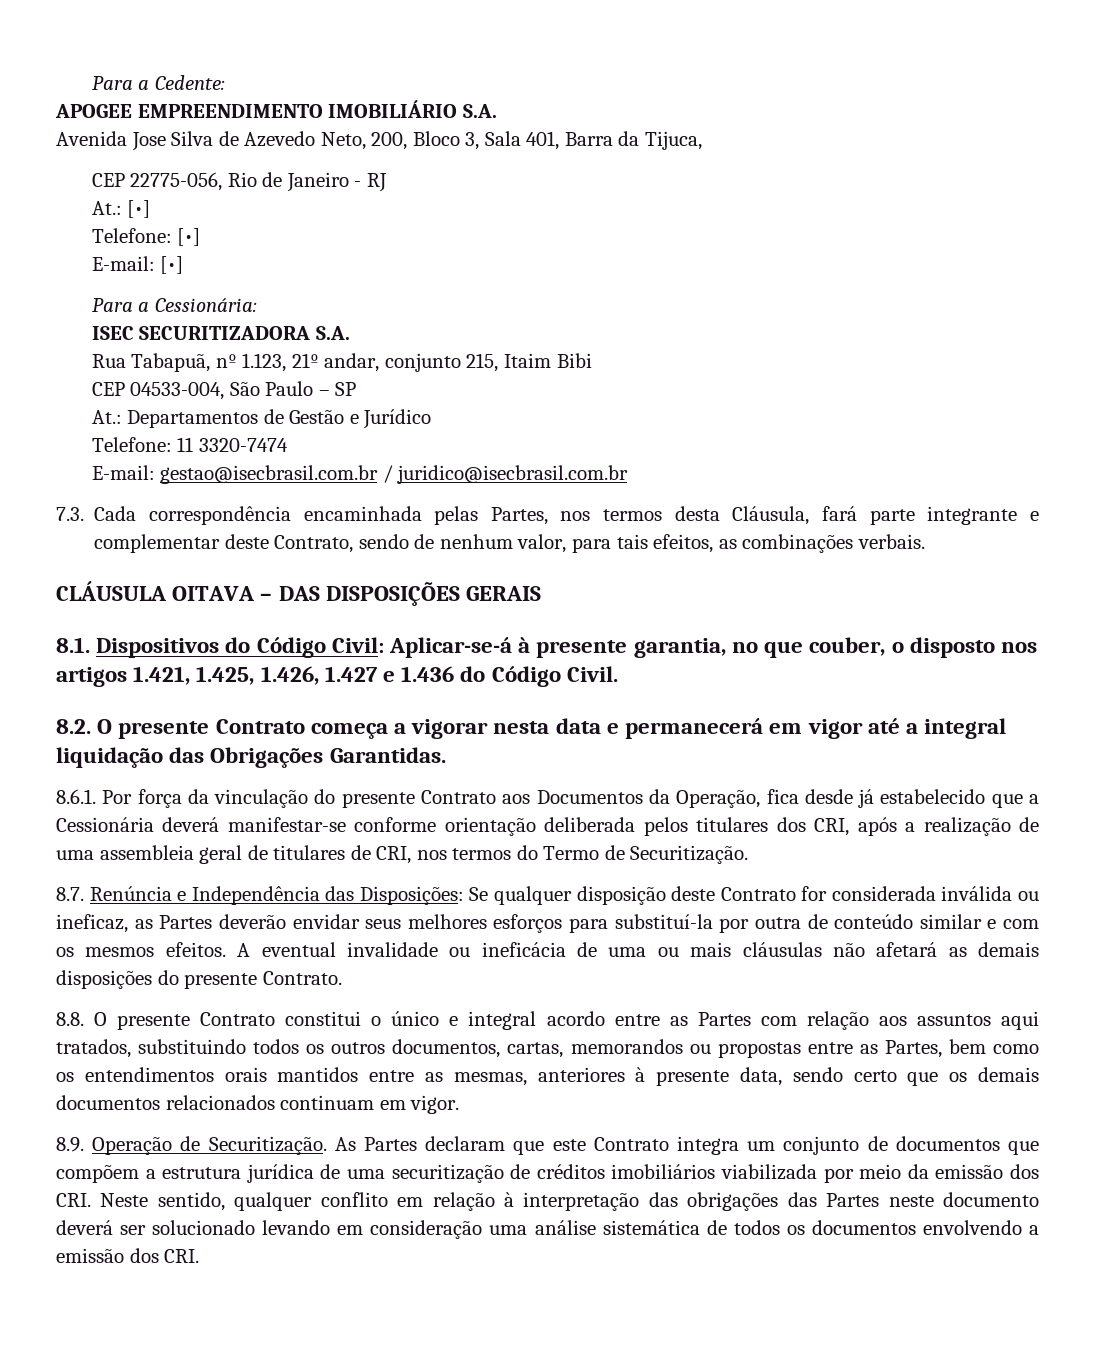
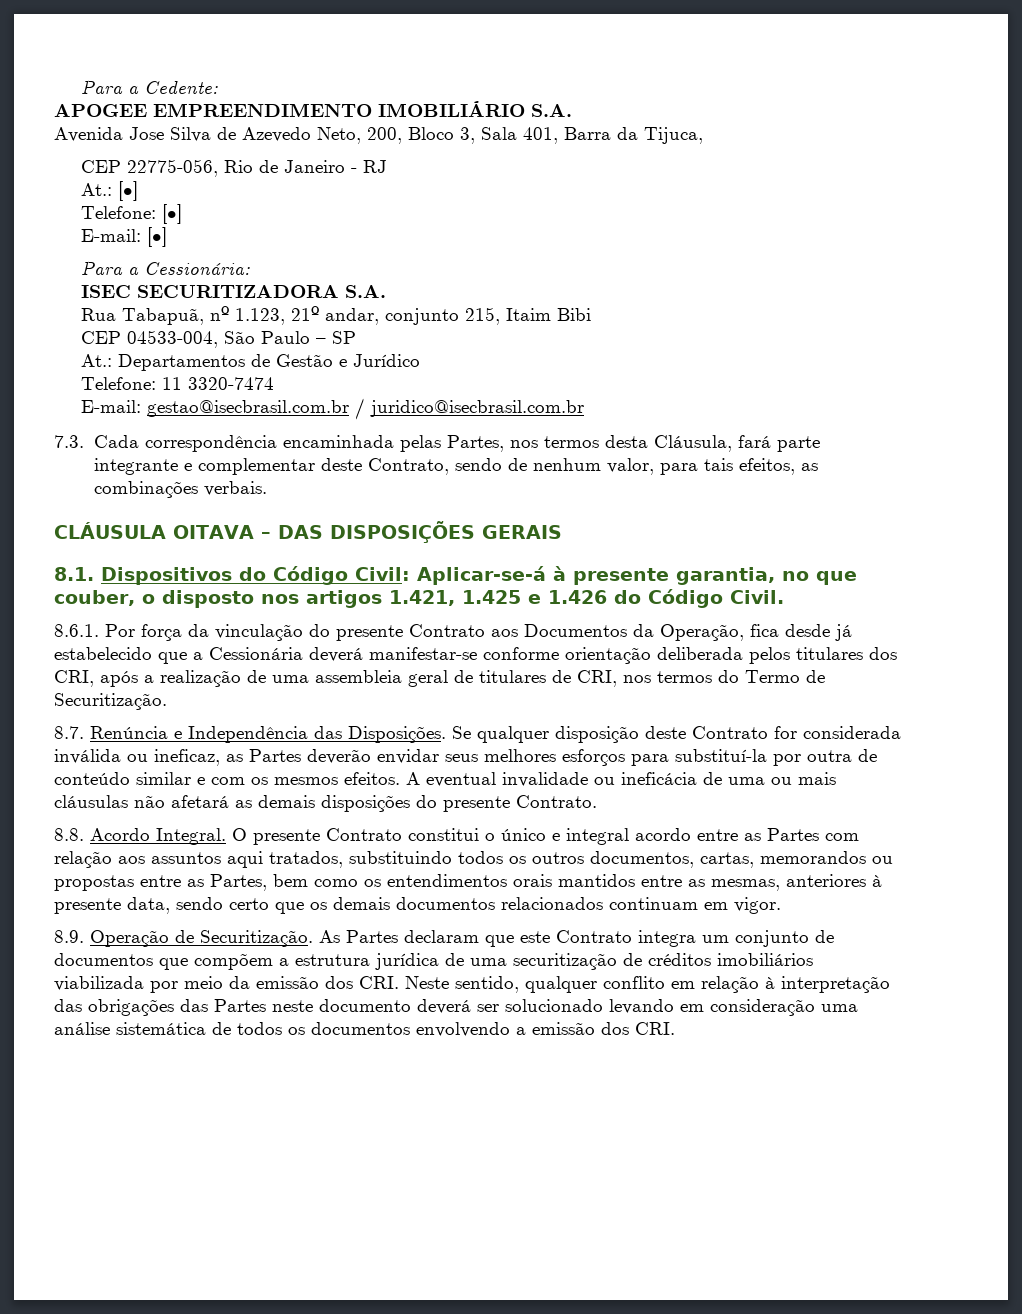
[196,666,618,687] [56,718,1007,739] [56,747,446,768] 1.425, 1.426, 1.427 e 1.436 do Código Civil. // 8.2. O presente Contrato começa a vigorar nesta data e permanecerá em vigor até a integral liquidação das Obrigações Garantidas. -> [461,589,784,608] 1.425 e 1.426 do Código Civil.
[359,886,464,905] Disposições: -> [348,726,446,743] Disposições.
(84, 1019) none -> [90,828,226,845] Acordo Integral.

